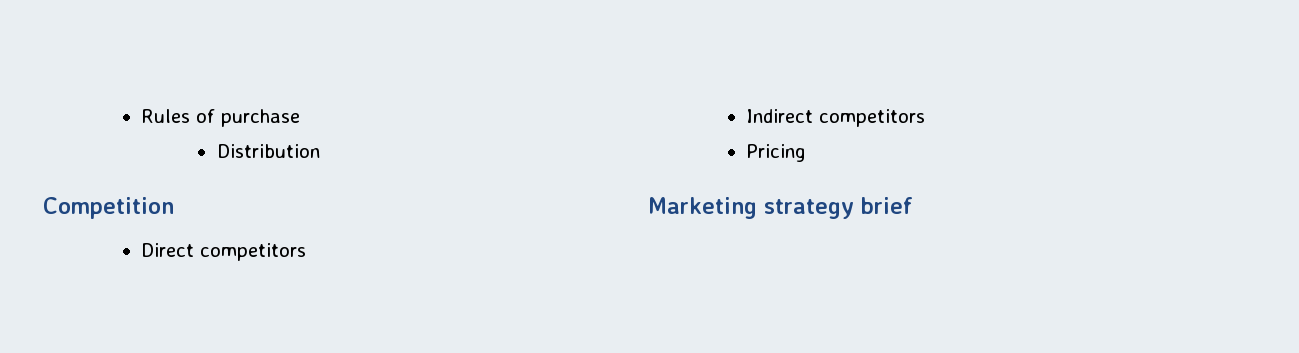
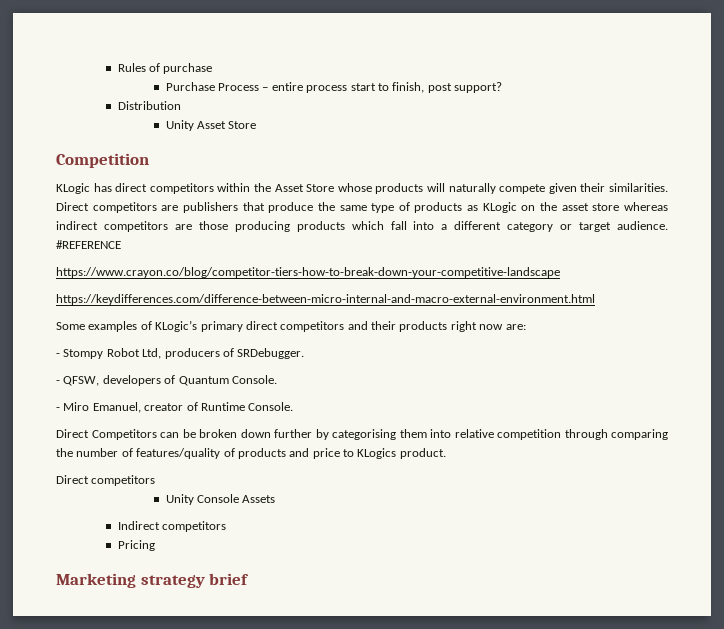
[216,144,320,158] [43,197,174,219] [141,243,307,261] Distribution // Competition // Direct competitors -> [165,82,503,93] [117,101,181,110] [165,120,257,131] [56,153,149,168] [56,183,669,194] [56,202,668,213] [56,221,669,232] [56,240,121,249] [56,267,560,278] [56,294,595,305] [56,320,526,332] [56,348,305,359] [56,375,277,386] [56,402,294,413] [56,429,668,440] [56,448,446,459] [56,475,156,486] [165,494,276,505] Purchase Process – entire process start to finish, post support? // Distribution // Unity Asset Store // Competition // KLogic has direct competitors within the Asset Store whose products will naturally compete given their similarities. Direct competitors are publishers that produce the same type of products as KLogic on the asset store whereas indirect competitors are those producing products which fall into a different category or target audience. #REFERENCE // https://www.crayon.co/blog/competitor-tiers-how-to-break-down-your-competitive-landscape // https://keydifferences.com/difference-between-micro-internal-and-macro-external-environment.html // Some examples of KLogic’s primary direct competitors and their products right now are: // - Stompy Robot Ltd, producers of SRDebugger. // - QFSW, developers of Quantum Console. // - Miro Emanuel, creator of Runtime Console. // Direct Competitors can be broken down further by categorising them into relative competition through comparing the number of features/quality of products and price to KLogics product. // Direct competitors // Unity Console Assets

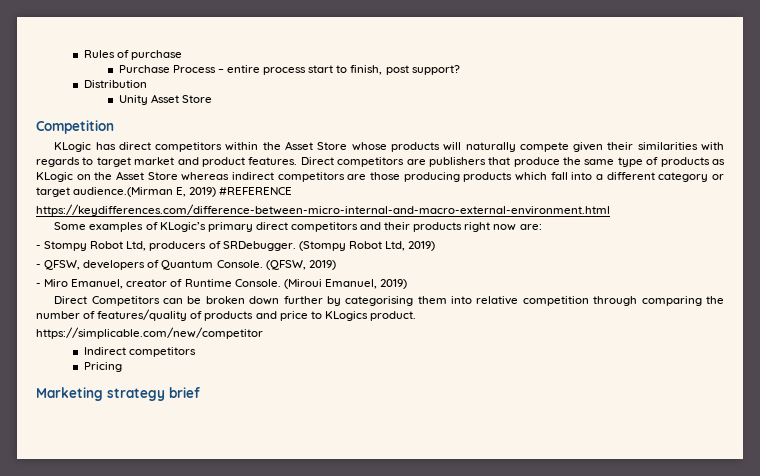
[609,183,669,192] similarities. -> [637,142,724,151] [36,157,298,167] similarities with regards to target market and product features.
[561,203,620,211] asset store -> [115,171,178,180] Asset Store
[617,221,669,230] audience. -> [73,187,217,197] audience.(Mirman E, 2019)
[56,267,560,278] // https://www.crayon.co/blog/competitor-tiers-how-to-break-down-your-competitive-landscape -> (293, 191) none
(305, 353) none -> [298,241,436,251] (Stompy Robot Ltd, 2019)
(277, 379) none -> [265,260,336,270] (QFSW, 2019)
(294, 406) none -> [283,279,407,289] (Miroui Emanuel, 2019)
[56,475,156,486] [165,494,276,505] Direct competitors // Unity Console Assets -> [36,327,263,339] https://simplicable.com/new/competitor

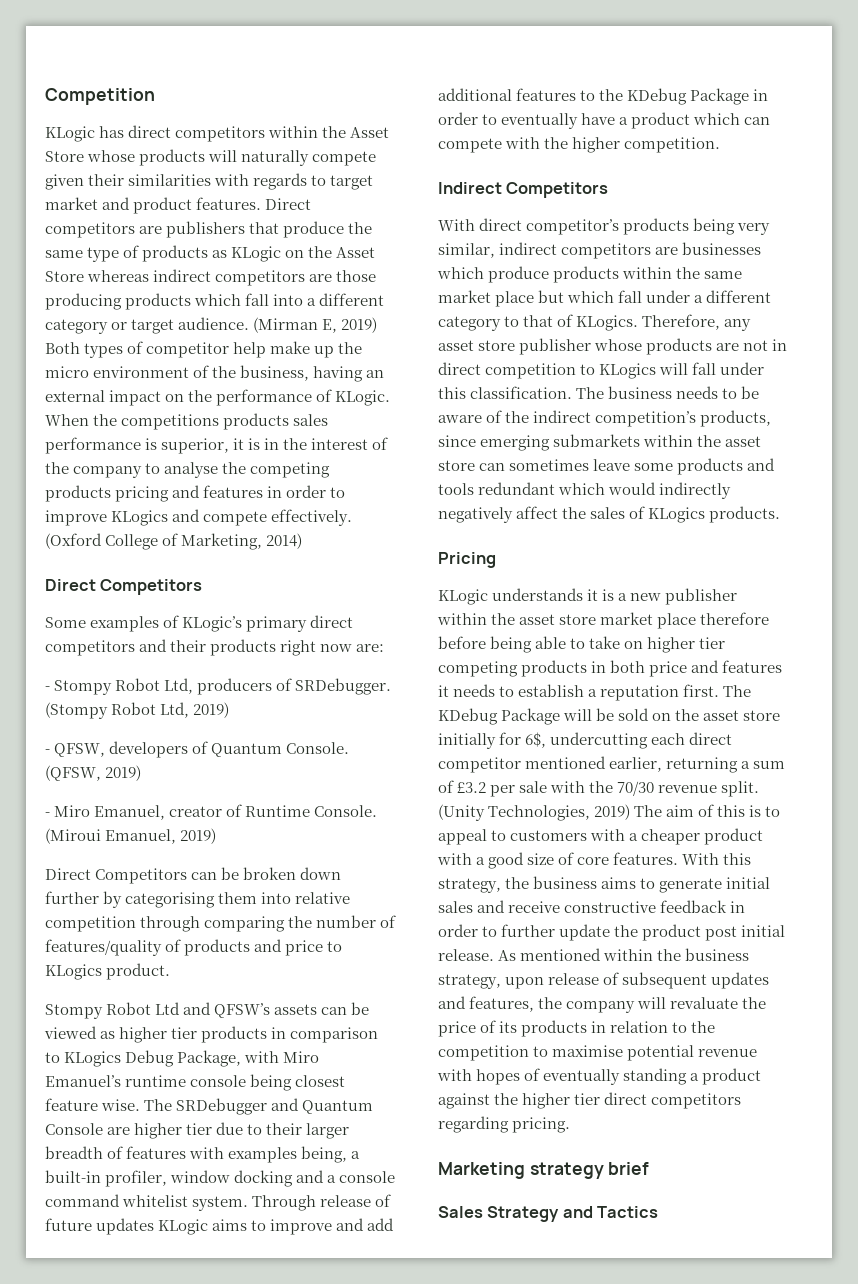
[83,50,182,60] [118,65,460,75] [83,80,147,88] [118,94,212,105] Rules of purchase // Purchase Process – entire process start to finish, post support? // Distribution // Unity Asset Store // -> (45, 96) none
[73,187,293,197] [36,204,610,216] audience.(Mirman E, 2019) #REFERENCE // https://keydifferences.com/difference-between-micro-internal-and-macro-external-environment.html -> [178,317,378,333] [45,341,363,358] [45,365,385,382] [45,389,391,406] [45,413,329,430] [45,437,389,454] [45,462,331,478] [45,485,346,502] [45,509,353,526] [45,533,303,550] [45,579,203,595] audience. (Mirman E, 2019) Both types of competitor help make up the micro environment of the business, having an external impact on the performance of KLogic. When the competitions products sales performance is superior, it is in the interest of the company to analyse the competing products pricing and features in order to improve KLogics and compete effectively. (Oxford College of Marketing, 2014) // Direct Competitors
[36,327,263,339] [83,347,196,357] [83,362,122,372] https://simplicable.com/new/competitor // Indirect competitors // Pricing -> [45,1002,370,1019] [44,1026,379,1043] [45,1050,320,1067] [45,1074,346,1091] [45,1098,374,1115] [45,1122,350,1139] [45,1146,361,1163] [45,1170,396,1187] [45,1194,392,1211] [45,1218,395,1235] [438,88,769,105] [438,112,771,129] [438,137,721,153] [438,182,609,198] [438,218,771,235] [438,242,762,259] [437,266,743,283] [438,290,772,307] [438,314,752,331] [438,338,788,355] [438,362,765,379] [438,386,760,399] [438,410,772,427] [438,434,762,451] [438,458,776,475] [438,482,732,499] [438,506,781,523] [438,552,496,568] [438,588,738,605] [437,612,770,629] [438,636,726,653] [438,660,783,677] [438,684,752,701] [438,708,781,725] [438,732,733,749] [438,756,786,773] [438,780,760,797] [438,804,781,821] [438,828,764,845] [437,852,752,869] [438,876,771,893] [438,900,746,913] [438,924,786,941] [438,948,750,961] [438,972,770,989] [438,996,767,1013] [438,1020,716,1037] [438,1045,758,1061] [437,1068,762,1085] [438,1092,742,1109] [438,1116,571,1133] Stompy Robot Ltd and QFSW’s assets can be viewed as higher tier products in comparison to KLogics Debug Package, with Miro Emanuel’s runtime console being closest feature wise. The SRDebugger and Quantum Console are higher tier due to their larger breadth of features with examples being, a built-in profiler, window docking and a console command whitelist system. Through release of future updates KLogic aims to improve and add additional features to the KDebug Package in order to eventually have a product which can compete with the higher competition. // Indirect Competitors // With direct competitor’s products being very similar, indirect competitors are businesses which produce products within the same market place but which fall under a different category to that of KLogics. Therefore, any asset store publisher whose products are not in direct competition to KLogics will fall under this classification. The business needs to be aware of the indirect competition’s products, since emerging submarkets within the asset store can sometimes leave some products and tools redundant which would indirectly negatively affect the sales of KLogics products. // Pricing // KLogic understands it is a new publisher within the asset store market place therefore before being able to take on higher tier competing products in both price and features it needs to establish a reputation first. The KDebug Package will be sold on the asset store initially for 6$, undercutting each direct competitor mentioned earlier, returning a sum of £3.2 per sale with the 70/30 revenue split. (Unity Technologies, 2019) The aim of this is to appeal to customers with a cheaper product with a good size of core features. With this strategy, the business aims to generate initial sales and receive constructive feedback in order to further update the product post initial release. As mentioned within the business strategy, upon release of subsequent updates and features, the company will revaluate the price of its products in relation to the competition to maximise potential revenue with hopes of eventually standing a product against the higher tier direct competitors regarding pricing.
(200, 392) none -> [438,1206,659,1222] // Sales Strategy and Tactics

